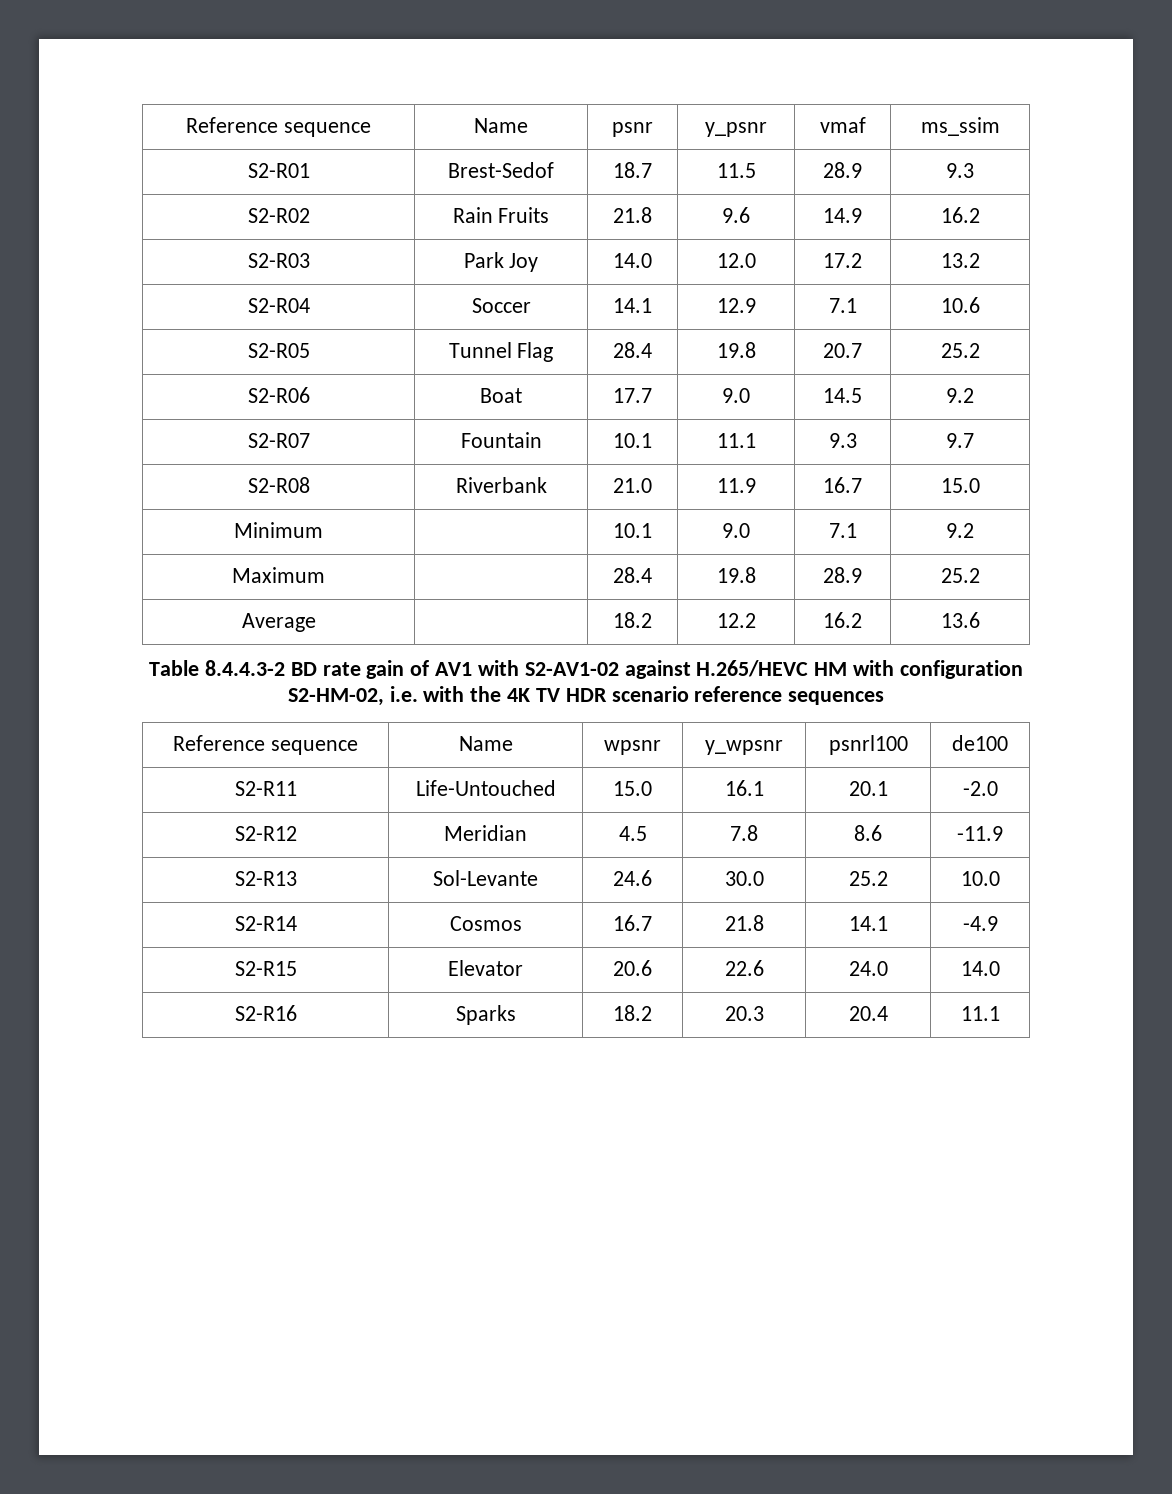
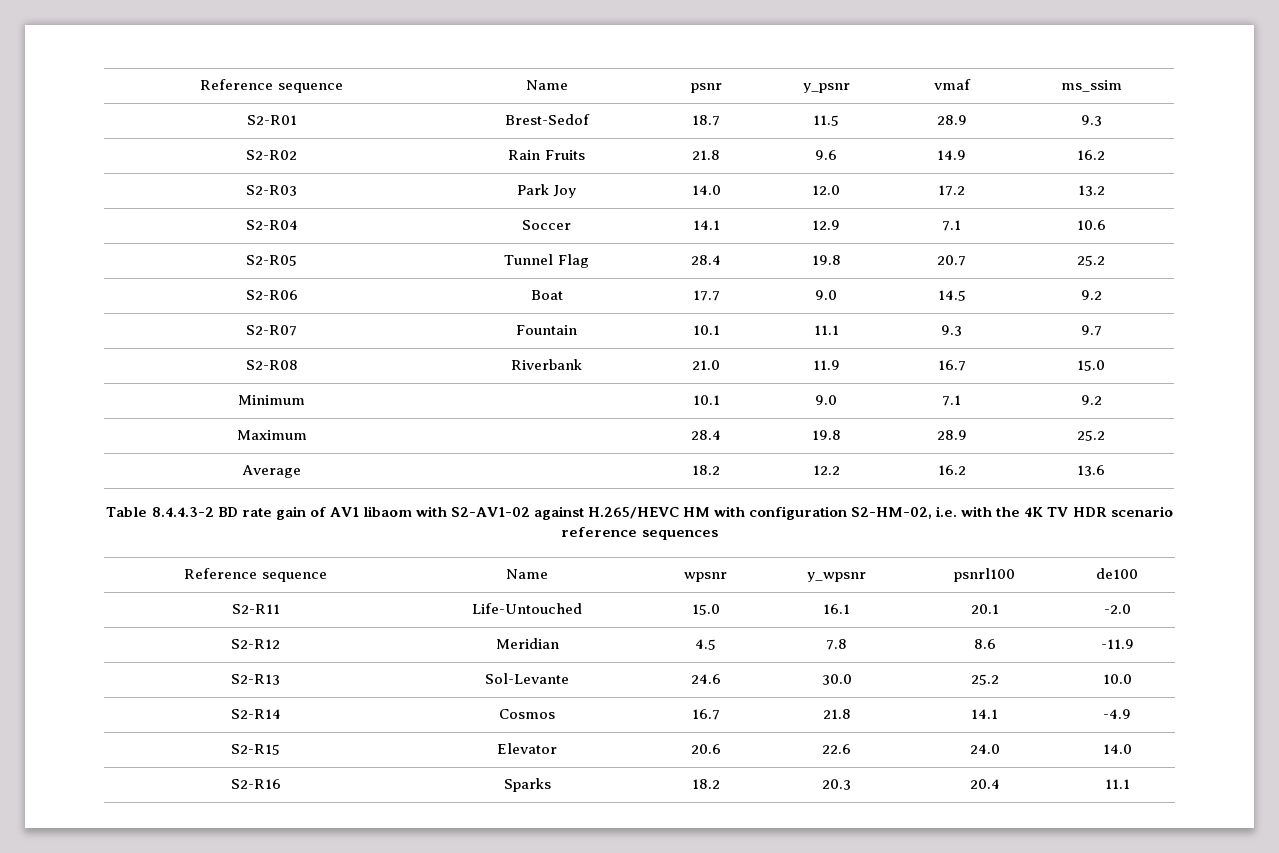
(473, 669) none -> [362,506,412,517] libaom

